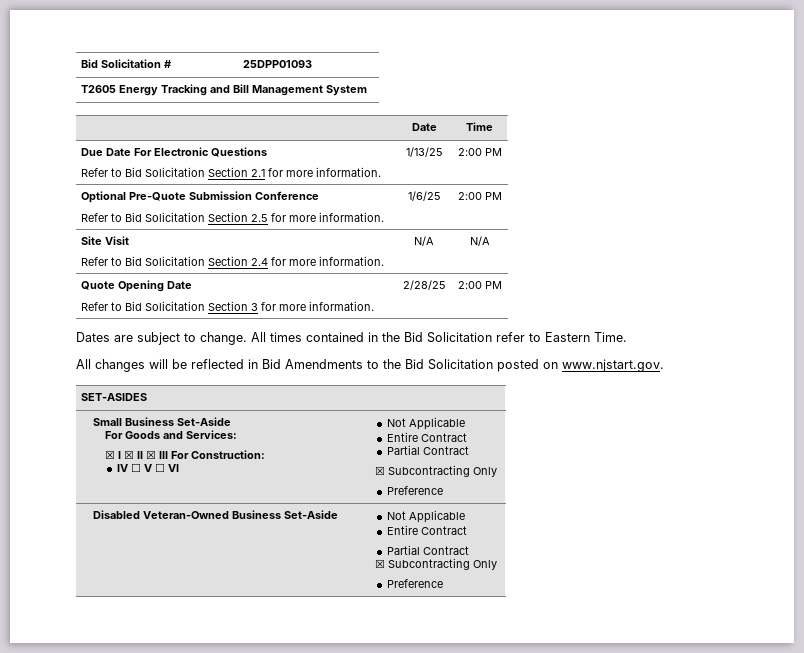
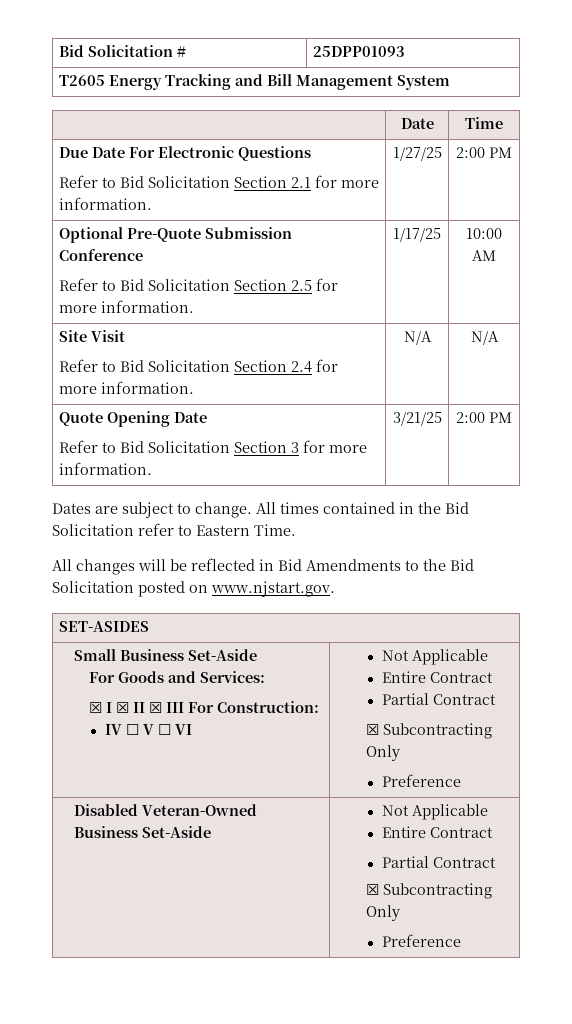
[405,147,443,157] 1/13/25 -> [392,147,442,161] 1/27/25
[407,191,441,201] [457,192,502,200] 1/6/25 | 2:00 PM -> [393,228,441,242] [466,228,502,239] [472,250,496,261] 1/17/25 | 10:00 AM
[402,280,446,290] 2/28/25 -> [392,412,442,426] 3/21/25

